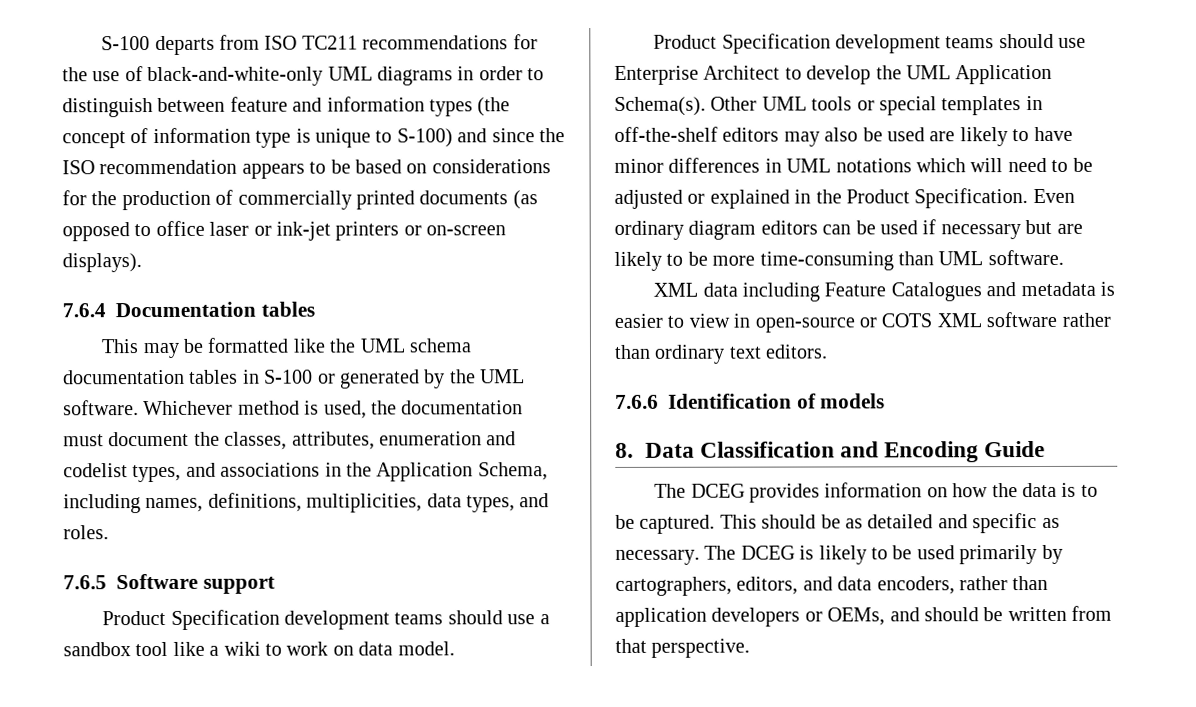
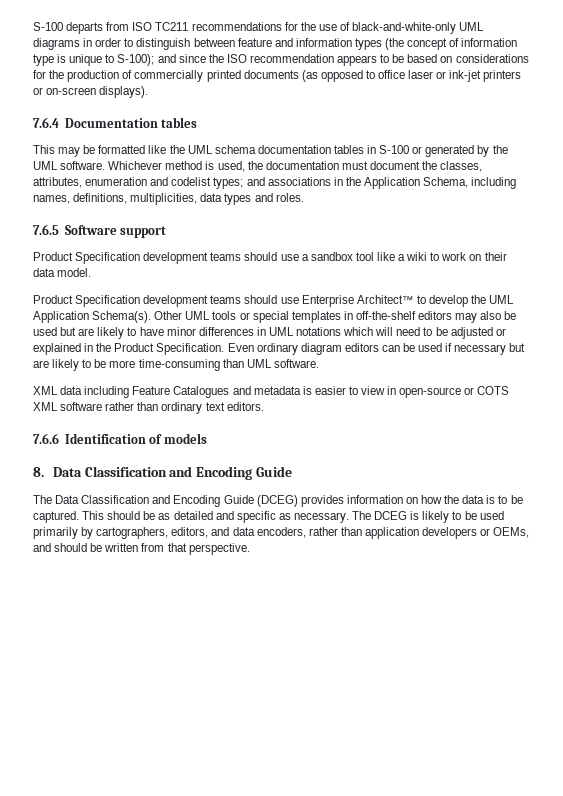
[396,128,453,148] S-100) -> [117,54,155,66] S-100);
[132,464,182,483] types, -> [213,177,244,189] types;
[466,495,515,513] types, -> [224,193,252,205] types
(354, 650) none -> [484,252,507,261] their
[703,65,781,80] Architect -> [356,295,414,304] Architect™
(925, 134) none -> [60,327,77,336] but
[690,483,745,498] DCEG -> [55,495,298,507] Data Classification and Encoding Guide (DCEG)

